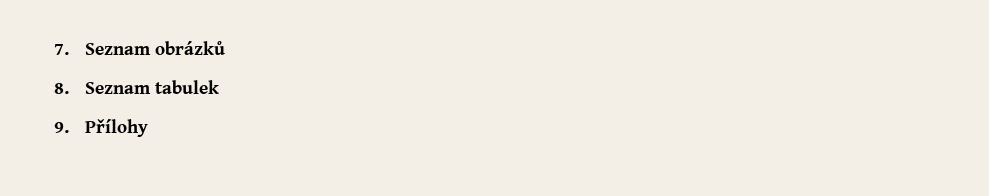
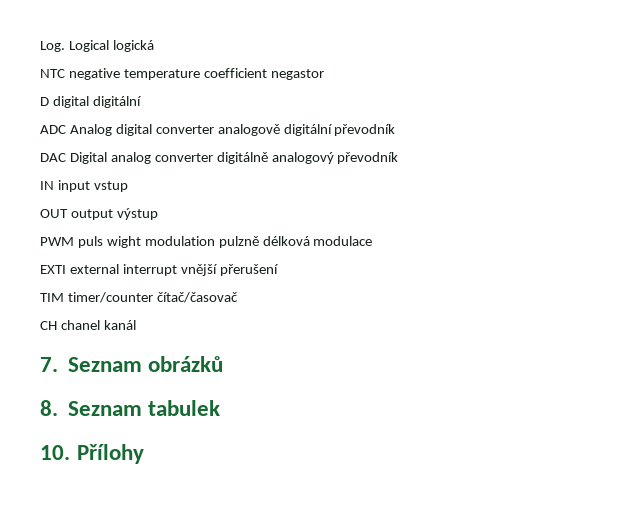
(54, 49) none -> [40,40,154,52] [40,68,324,80] [40,96,141,108] [40,124,396,136] [40,152,399,164] [40,180,128,192] [40,208,158,220] [40,236,373,248] [40,264,278,276] [40,292,238,303] [40,320,136,330] Log. Logical logická // NTC negative temperature coefficient negastor // D digital digitální // ADC Analog digital converter analogově digitální převodník // DAC Digital analog converter digitálně analogový převodník // IN input vstup // OUT output výstup // PWM puls wight modulation pulzně délková modulace // EXTI external interrupt vnější přerušení // TIM timer/counter čítač/časovač // CH chanel kanál //
[54,122,69,133] 9. -> [40,445,70,460] 10.

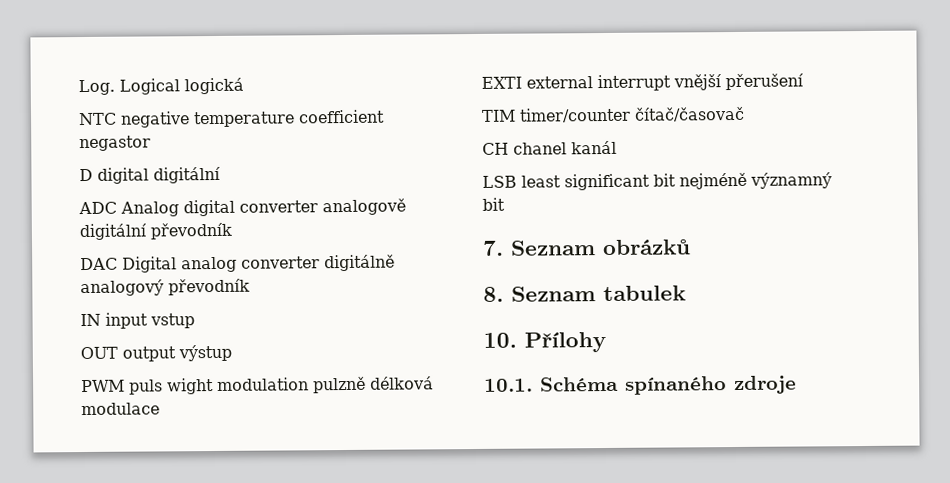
(136, 325) none -> [482,172,832,191] [482,197,505,211] // LSB least significant bit nejméně významný bit
(145, 454) none -> [484,375,797,395] // 10.1. Schéma spínaného zdroje

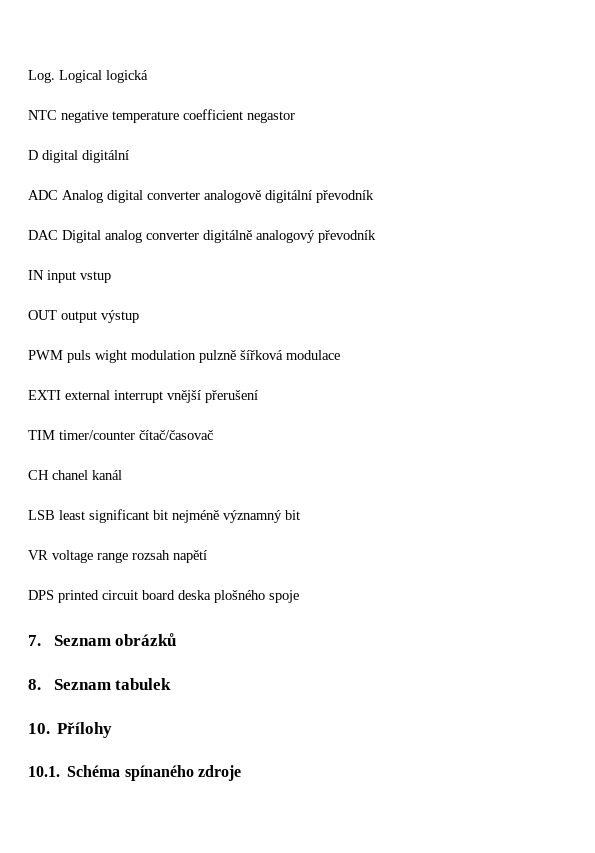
[370,376,434,390] délková -> [240,350,283,360] šířková
(505, 204) none -> [28,550,207,563] [28,590,299,603] // VR voltage range rozsah napětí // DPS printed circuit board deska plošného spoje

